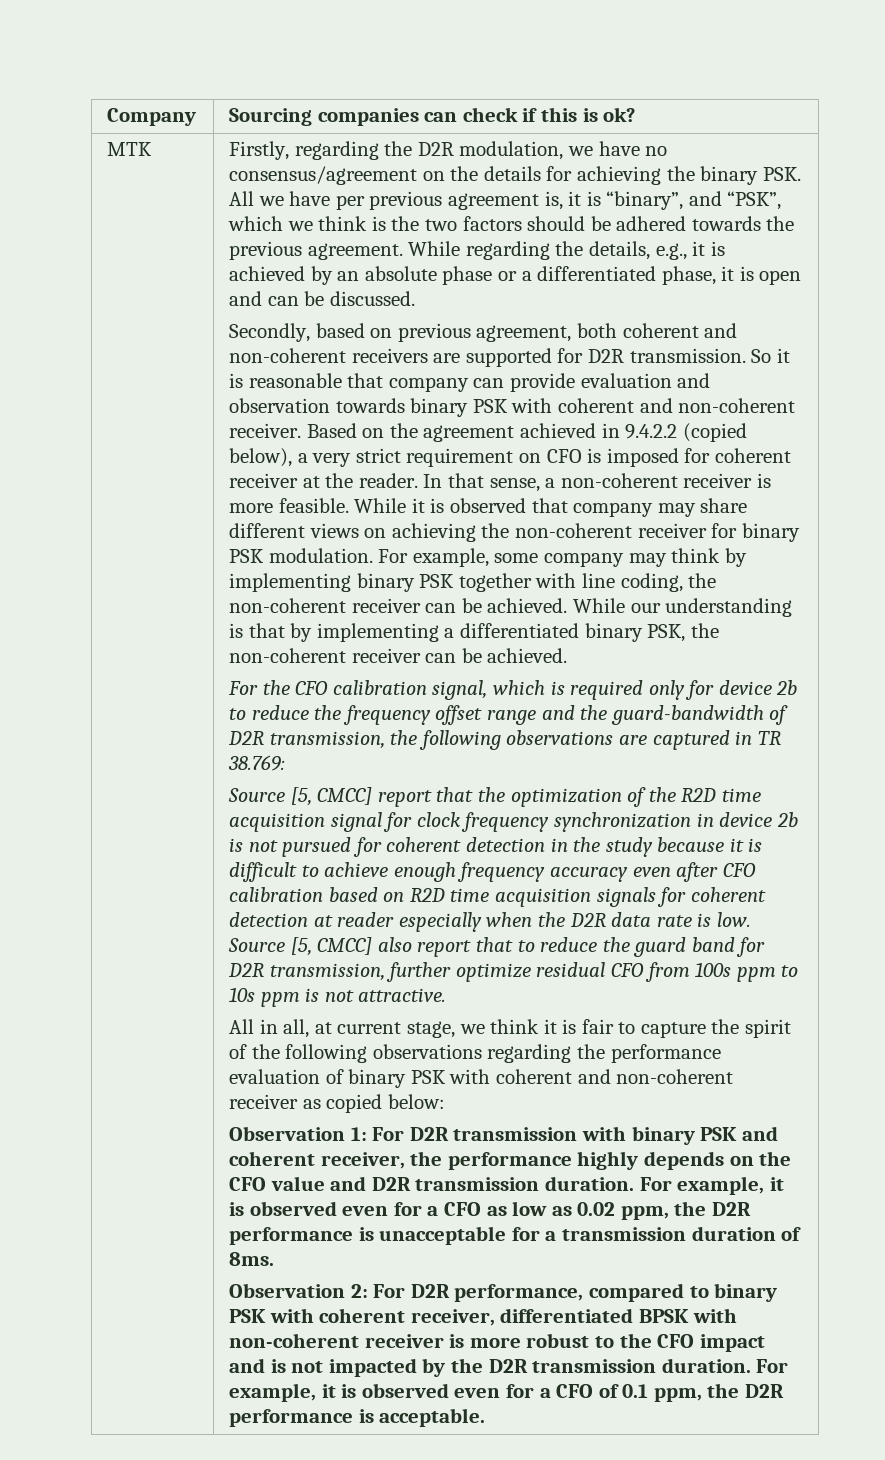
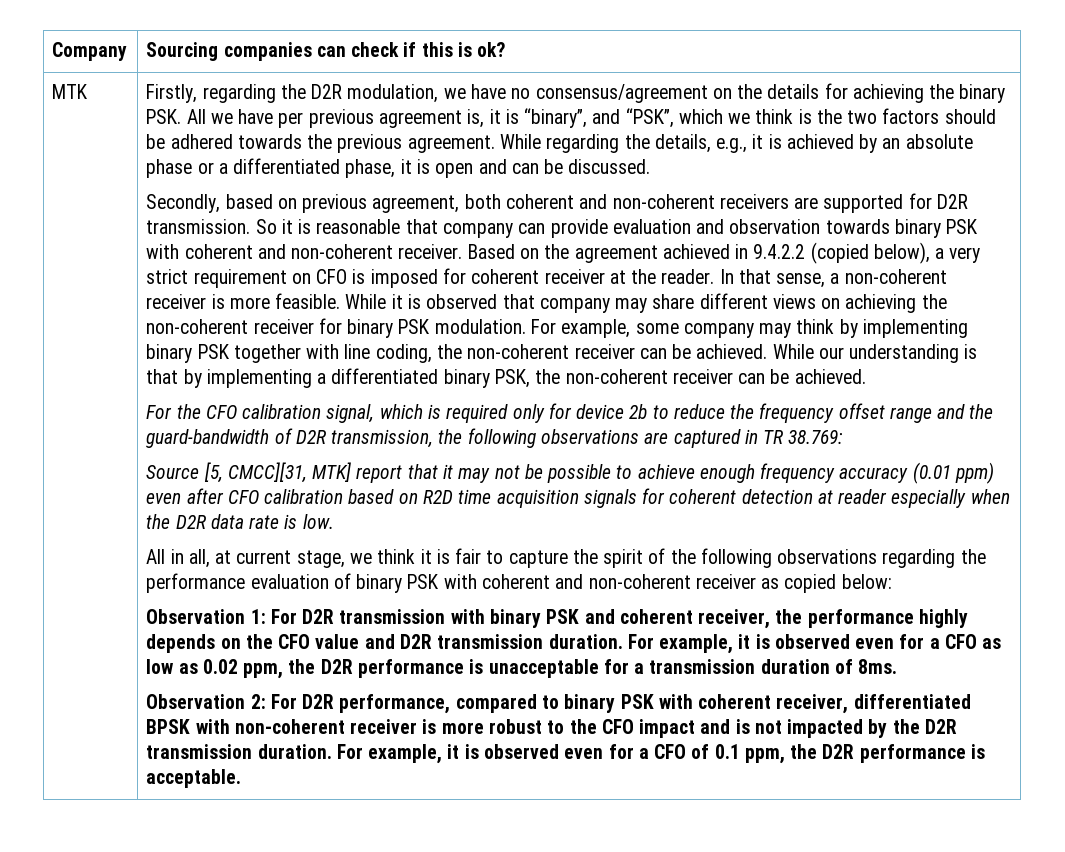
[317,787,761,807] [229,812,798,832] [229,837,763,857] [229,862,298,882] CMCC] report that the optimization of the R2D time acquisition signal for clock frequency synchronization in device 2b is not pursued for coherent detection in the study because it is difficult -> [227,462,612,483] CMCC][31, MTK] report that it may not be possible
(629, 874) none -> [912,462,994,484] (0.01 ppm)
[228,937,766,957] [228,962,799,982] [229,987,447,1007] Source [5, CMCC] also report that to reduce the guard band for D2R transmission, further optimize residual CFO from 100s ppm to 10s ppm is not attractive. -> (334, 521) none

